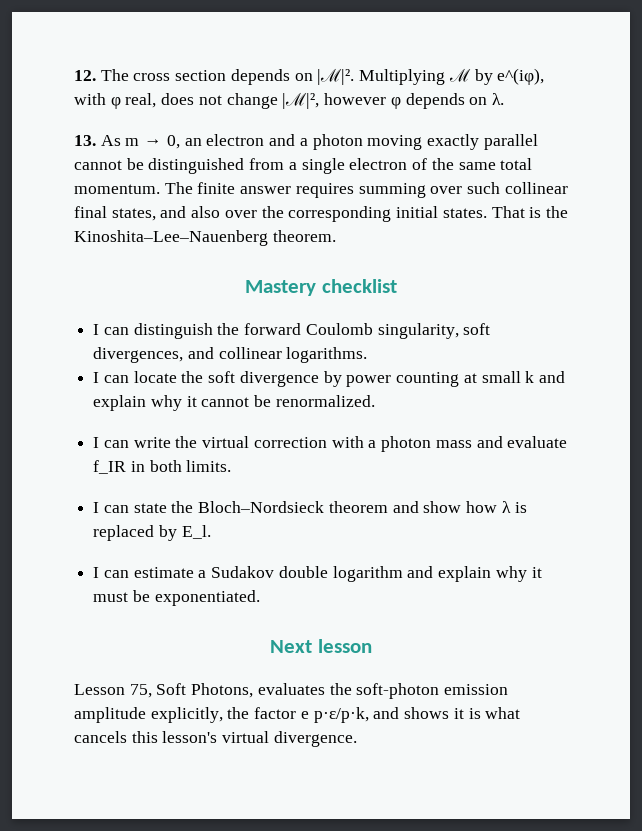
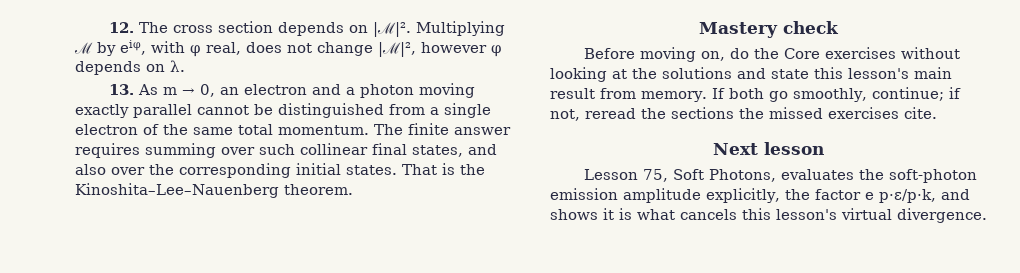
[497,68,545,85] e^(iφ), -> [120,40,146,55] eiφ,
[321,279,397,293] [93,323,491,339] [93,347,368,363] [93,371,565,387] [93,395,375,411] [93,436,568,452] [93,460,232,474] [93,501,527,513] [93,525,211,541] [93,566,542,582] [93,590,260,606] checklist // I can distinguish the forward Coulomb singularity, soft divergences, and collinear logarithms. // I can locate the soft divergence by power counting at small k and explain why it cannot be renormalized. // I can write the virtual correction with a photon mass and evaluate f_IR in both limits. // I can state the Bloch–Nordsieck theorem and show how λ is replaced by E_l. // I can estimate a Sudakov double logarithm and explain why it must be exponentiated. -> [783,21,839,34] [584,47,961,62] [550,67,952,82] [550,87,961,102] [550,107,937,121] check // Before moving on, do the Core exercises without looking at the solutions and state this lesson's main result from memory. If both go smoothly, continue; if not, reread the sections the missed exercises cite.

